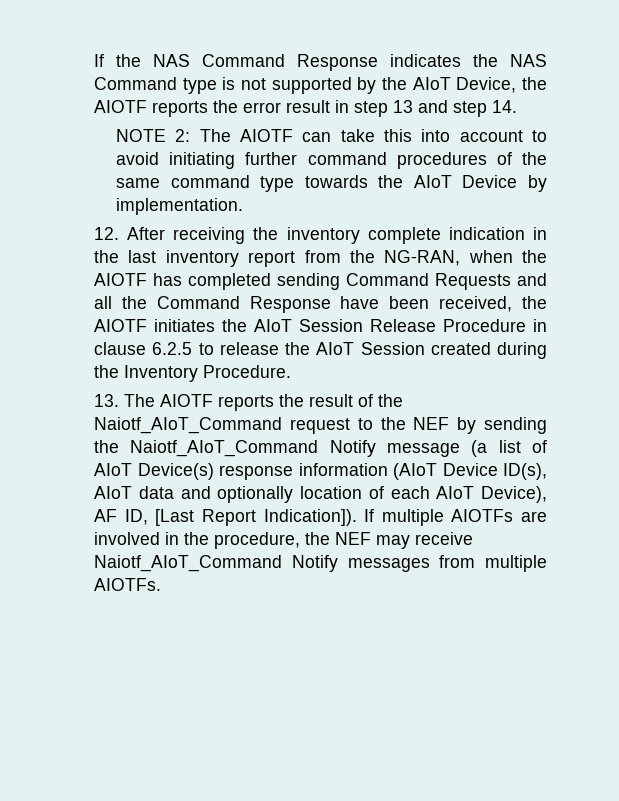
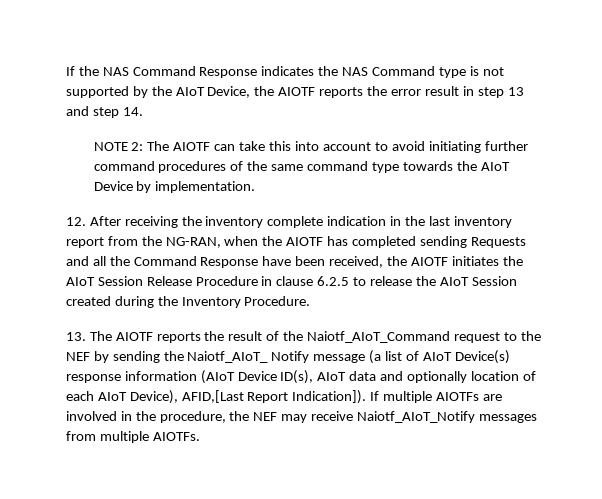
[346,273,430,286] Command -> (468, 242) none
[130,440,319,457] Naiotf_AIoT_Command -> [187,351,269,363] Naiotf_AIoT_
[94,509,195,526] AF ID, [Last -> [181,390,244,403] AFID,[Last
[94,555,338,572] Naiotf_AIoT_Command Notify -> [357,411,476,423] Naiotf_AIoT_Notify

